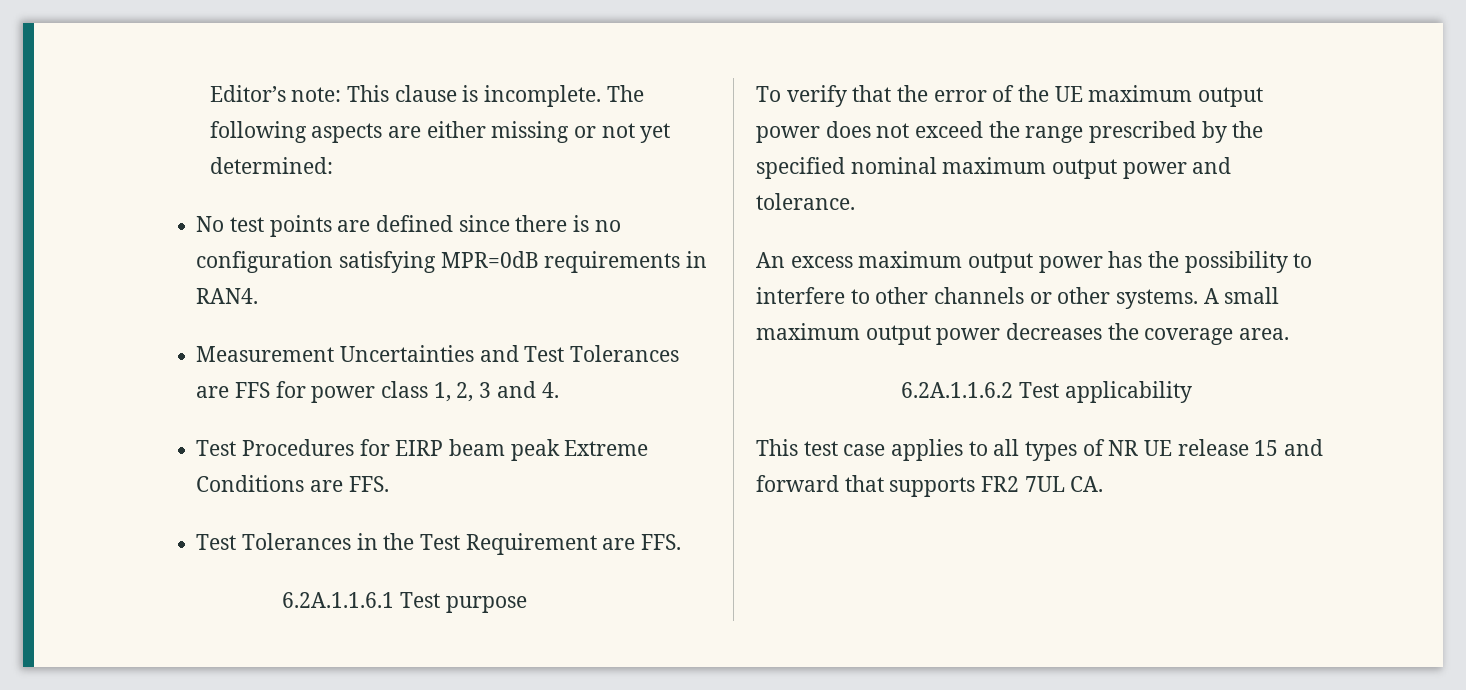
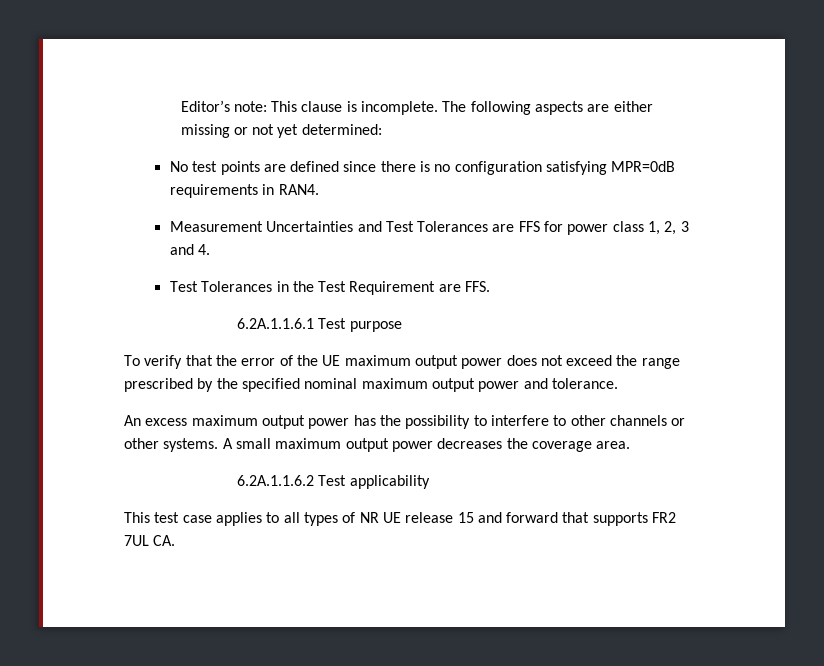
[196,439,649,461] [196,475,389,492] // Test Procedures for EIRP beam peak Extreme Conditions are FFS. -> (211, 249) none

